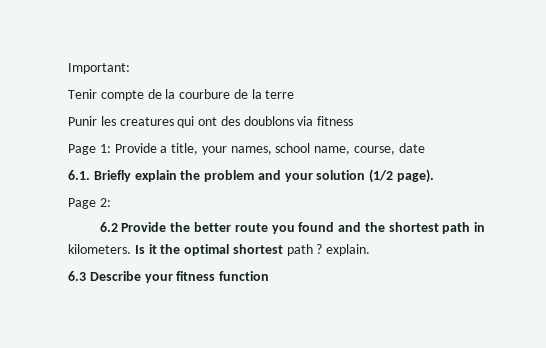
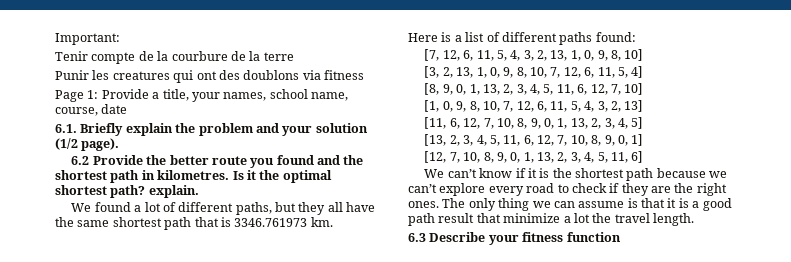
[68,198,111,209] // Page 2: -> (120, 144) none
[68,244,131,254] kilometers. -> [157,170,230,180] kilometres.
[286,244,371,256] path ? explain. -> [110,185,199,198] [71,202,376,215] [55,217,333,230] [408,32,636,45] [424,49,644,61] [424,66,644,78] [424,83,644,95] [424,100,644,112] [424,117,644,129] [424,134,644,146] [424,151,644,163] [424,168,728,181] [408,183,727,196] [408,198,732,211] [408,213,694,226] path? explain. // We found a lot of different paths, but they all have the same shortest path that is 3346.761973 km. // Here is a list of different paths found: // [7, 12, 6, 11, 5, 4, 3, 2, 13, 1, 0, 9, 8, 10] // [3, 2, 13, 1, 0, 9, 8, 10, 7, 12, 6, 11, 5, 4] // [8, 9, 0, 1, 13, 2, 3, 4, 5, 11, 6, 12, 7, 10] // [1, 0, 9, 8, 10, 7, 12, 6, 11, 5, 4, 3, 2, 13] // [11, 6, 12, 7, 10, 8, 9, 0, 1, 13, 2, 3, 4, 5] // [13, 2, 3, 4, 5, 11, 6, 12, 7, 10, 8, 9, 0, 1] // [12, 7, 10, 8, 9, 0, 1, 13, 2, 3, 4, 5, 11, 6] // We can’t know if it is the shortest path because we can’t explore every road to check if they are the right ones. The only thing we can assume is that it is a good path result that minimize a lot the travel length.

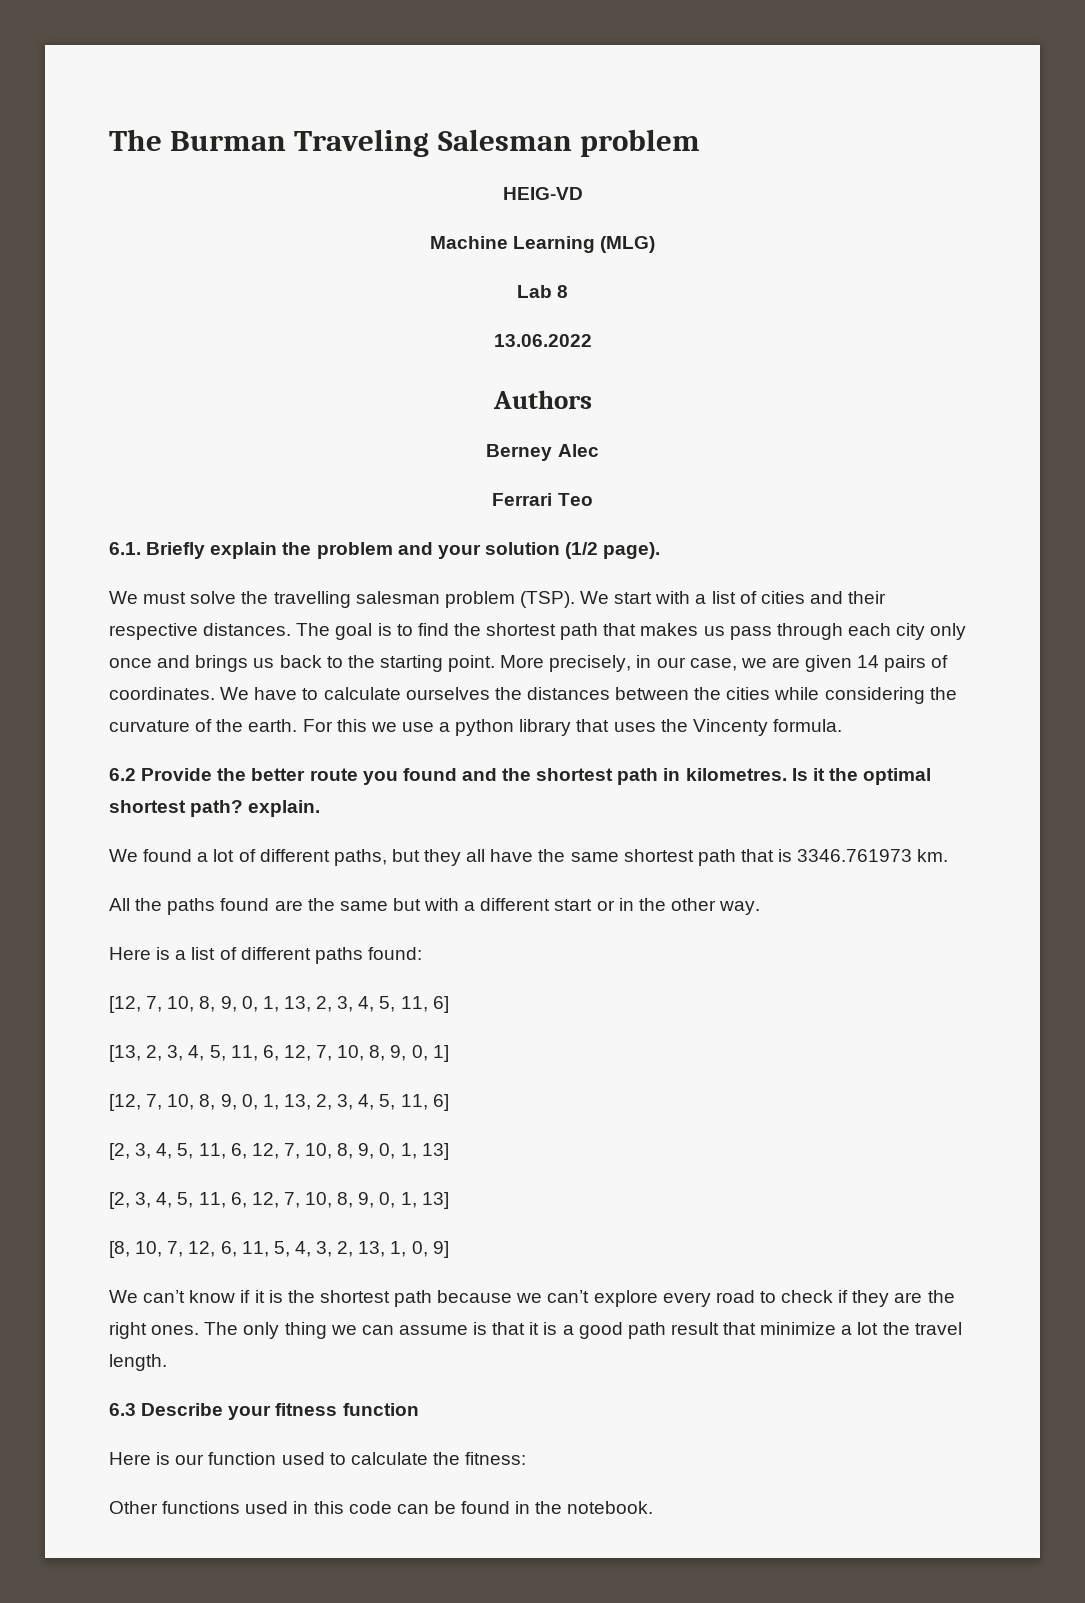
[55,33,120,45] [55,51,294,64] [55,70,364,83] [55,89,348,102] [55,104,128,116] Important: // Tenir compte de la courbure de la terre // Punir les creatures qui ont des doublons via fitness // Page 1: Provide a title, your names, school name, course, date -> [109,129,700,157] [502,187,583,200] [429,236,656,253] [516,285,569,298] [493,334,592,347] [492,390,592,409] [486,444,599,461] [492,493,593,506] The Burman Traveling Salesman problem // HEIG-VD // Machine Learning (MLG) // Lab 8 // 13.06.2022 // Authors // Berney Alec // Ferrari Teo
(120, 144) none -> [109,591,887,608] [109,623,967,640] [109,655,949,672] [109,687,957,704] [109,719,842,736] // We must solve the travelling salesman problem (TSP). We start with a list of cities and their respective distances. The goal is to find the shortest path that makes us pass through each city only once and brings us back to the starting point. More precisely, in our case, we are given 14 pairs of coordinates. We have to calculate ourselves the distances between the cities while considering the curvature of the earth. For this we use a python library that uses the Vincenty formula.
(333, 222) none -> [109,898,761,915] // All the paths found are the same but with a different start or in the other way.
[424,49,644,61] [424,66,644,78] [424,83,644,95] [424,100,644,112] [424,117,481,129] [7, 12, 6, 11, 5, 4, 3, 2, 13, 1, 0, 9, 8, 10] // [3, 2, 13, 1, 0, 9, 8, 10, 7, 12, 6, 11, 5, 4] // [8, 9, 0, 1, 13, 2, 3, 4, 5, 11, 6, 12, 7, 10] // [1, 0, 9, 8, 10, 7, 12, 6, 11, 5, 4, 3, 2, 13] // [11, 6, 12, -> [109,996,141,1013] [12,
[631,117,644,129] 5] -> [379,996,449,1013] 5, 11, 6]
(644, 157) none -> [109,1143,449,1160] [109,1192,449,1209] [109,1241,449,1258] // [2, 3, 4, 5, 11, 6, 12, 7, 10, 8, 9, 0, 1, 13] // [2, 3, 4, 5, 11, 6, 12, 7, 10, 8, 9, 0, 1, 13] // [8, 10, 7, 12, 6, 11, 5, 4, 3, 2, 13, 1, 0, 9]
(621, 237) none -> [109,1452,527,1465] [109,1501,654,1514] // Here is our function used to calculate the fitness: // Other functions used in this code can be found in the notebook.

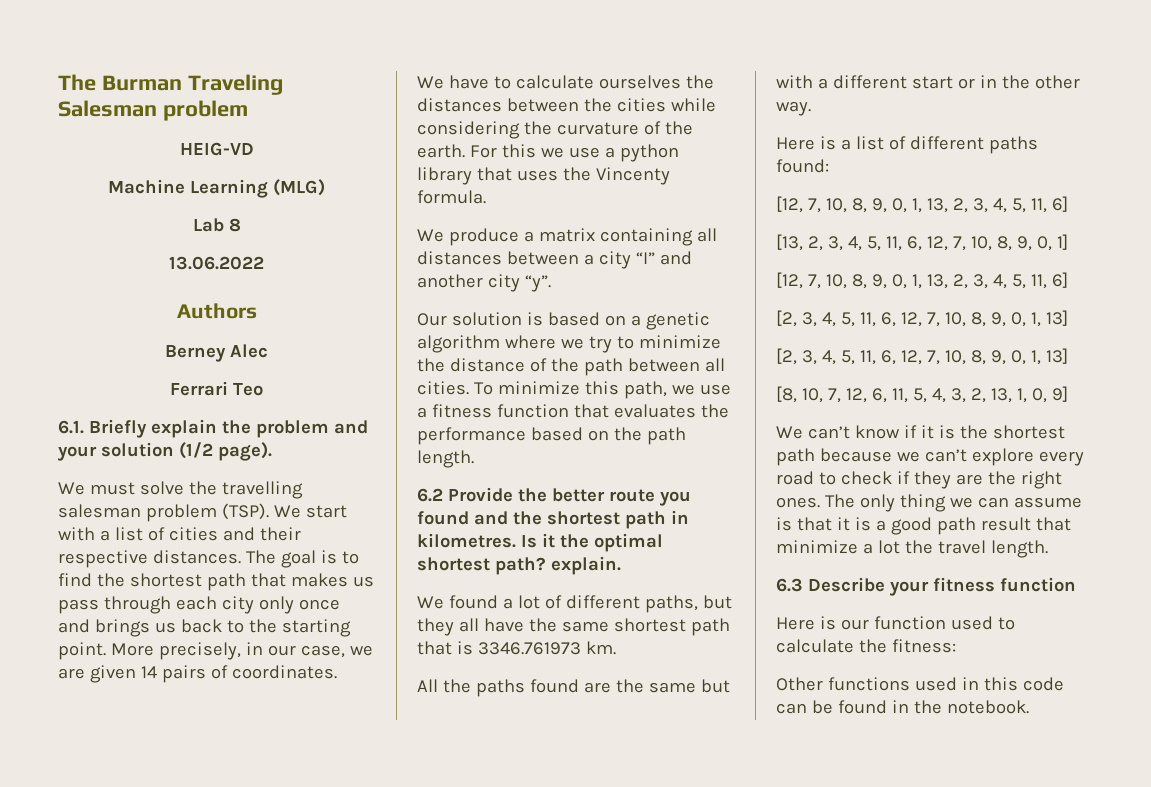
(215, 693) none -> (337, 672) //
(842, 725) none -> [417,228,717,246] [417,251,692,269] [417,274,551,292] [417,312,710,330] [417,335,721,353] [417,358,725,376] [417,381,731,399] [417,404,729,418] [417,427,686,445] [417,450,474,468] // We produce a matrix containing all distances between a city “I” and another city “y”. // Our solution is based on a genetic algorithm where we try to minimize the distance of the path between all cities. To minimize this path, we use a fitness function that evaluates the performance based on the path length.

